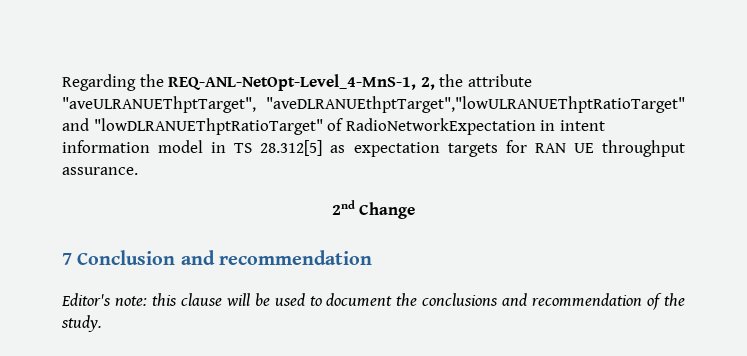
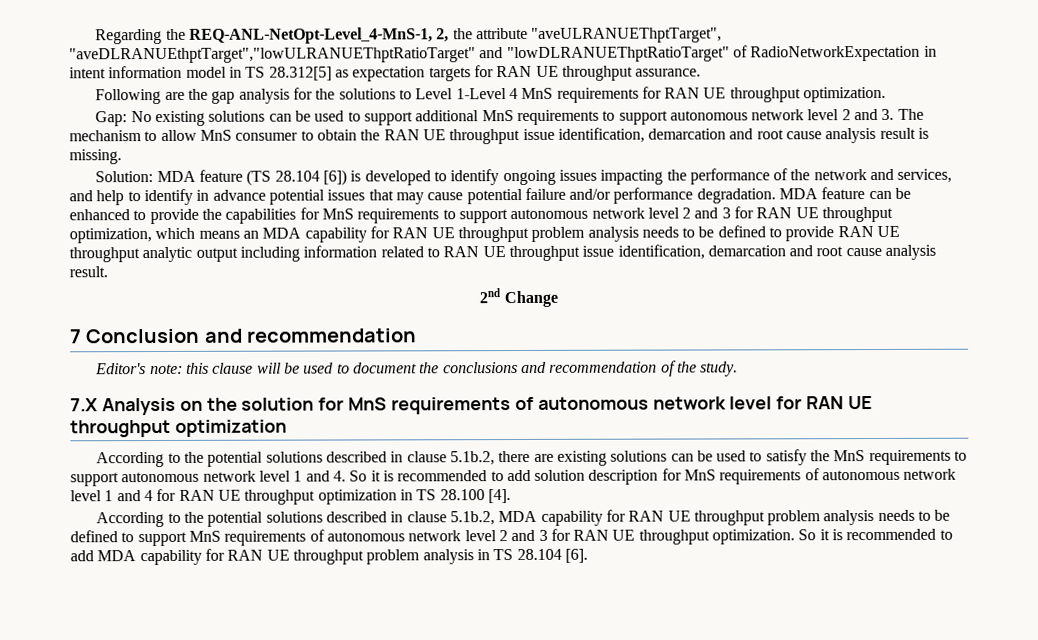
(138, 171) none -> [95,86,887,105] [95,108,924,127] [69,127,930,145] [69,149,122,165] [95,168,953,186] [69,187,912,206] [69,206,894,225] [69,225,901,244] [69,244,937,263] [69,266,108,278] // Following are the gap analysis for the solutions to Level 1-Level 4 MnS requirements for RAN UE throughput optimization. // Gap: No existing solutions can be used to support additional MnS requirements to support autonomous network level 2 and 3. The mechanism to allow MnS consumer to obtain the RAN UE throughput issue identification, demarcation and root cause analysis result is missing. // Solution: MDA feature (TS 28.104 [6]) is developed to identify ongoing issues impacting the performance of the network and services, and help to identify in advance potential issues that may cause potential failure and/or performance degradation. MDA feature can be enhanced to provide the capabilities for MnS requirements to support autonomous network level 2 and 3 for RAN UE throughput optimization, which means an MDA capability for RAN UE throughput problem analysis needs to be defined to provide RAN UE throughput analytic output including information related to RAN UE throughput issue identification, demarcation and root cause analysis result.
(102, 323) none -> [70,396,874,416] [70,419,287,438] [96,449,968,468] [70,468,957,487] [70,488,511,505] [96,509,951,528] [70,528,953,547] [70,548,588,566] // 7.X Analysis on the solution for MnS requirements of autonomous network level for RAN UE throughput optimization // According to the potential solutions described in clause 5.1b.2, there are existing solutions can be used to satisfy the MnS requirements to support autonomous network level 1 and 4. So it is recommended to add solution description for MnS requirements of autonomous network level 1 and 4 for RAN UE throughput optimization in TS 28.100 [4]. // According to the potential solutions described in clause 5.1b.2, MDA capability for RAN UE throughput problem analysis needs to be defined to support MnS requirements of autonomous network level 2 and 3 for RAN UE throughput optimization. So it is recommended to add MDA capability for RAN UE throughput problem analysis in TS 28.104 [6].

